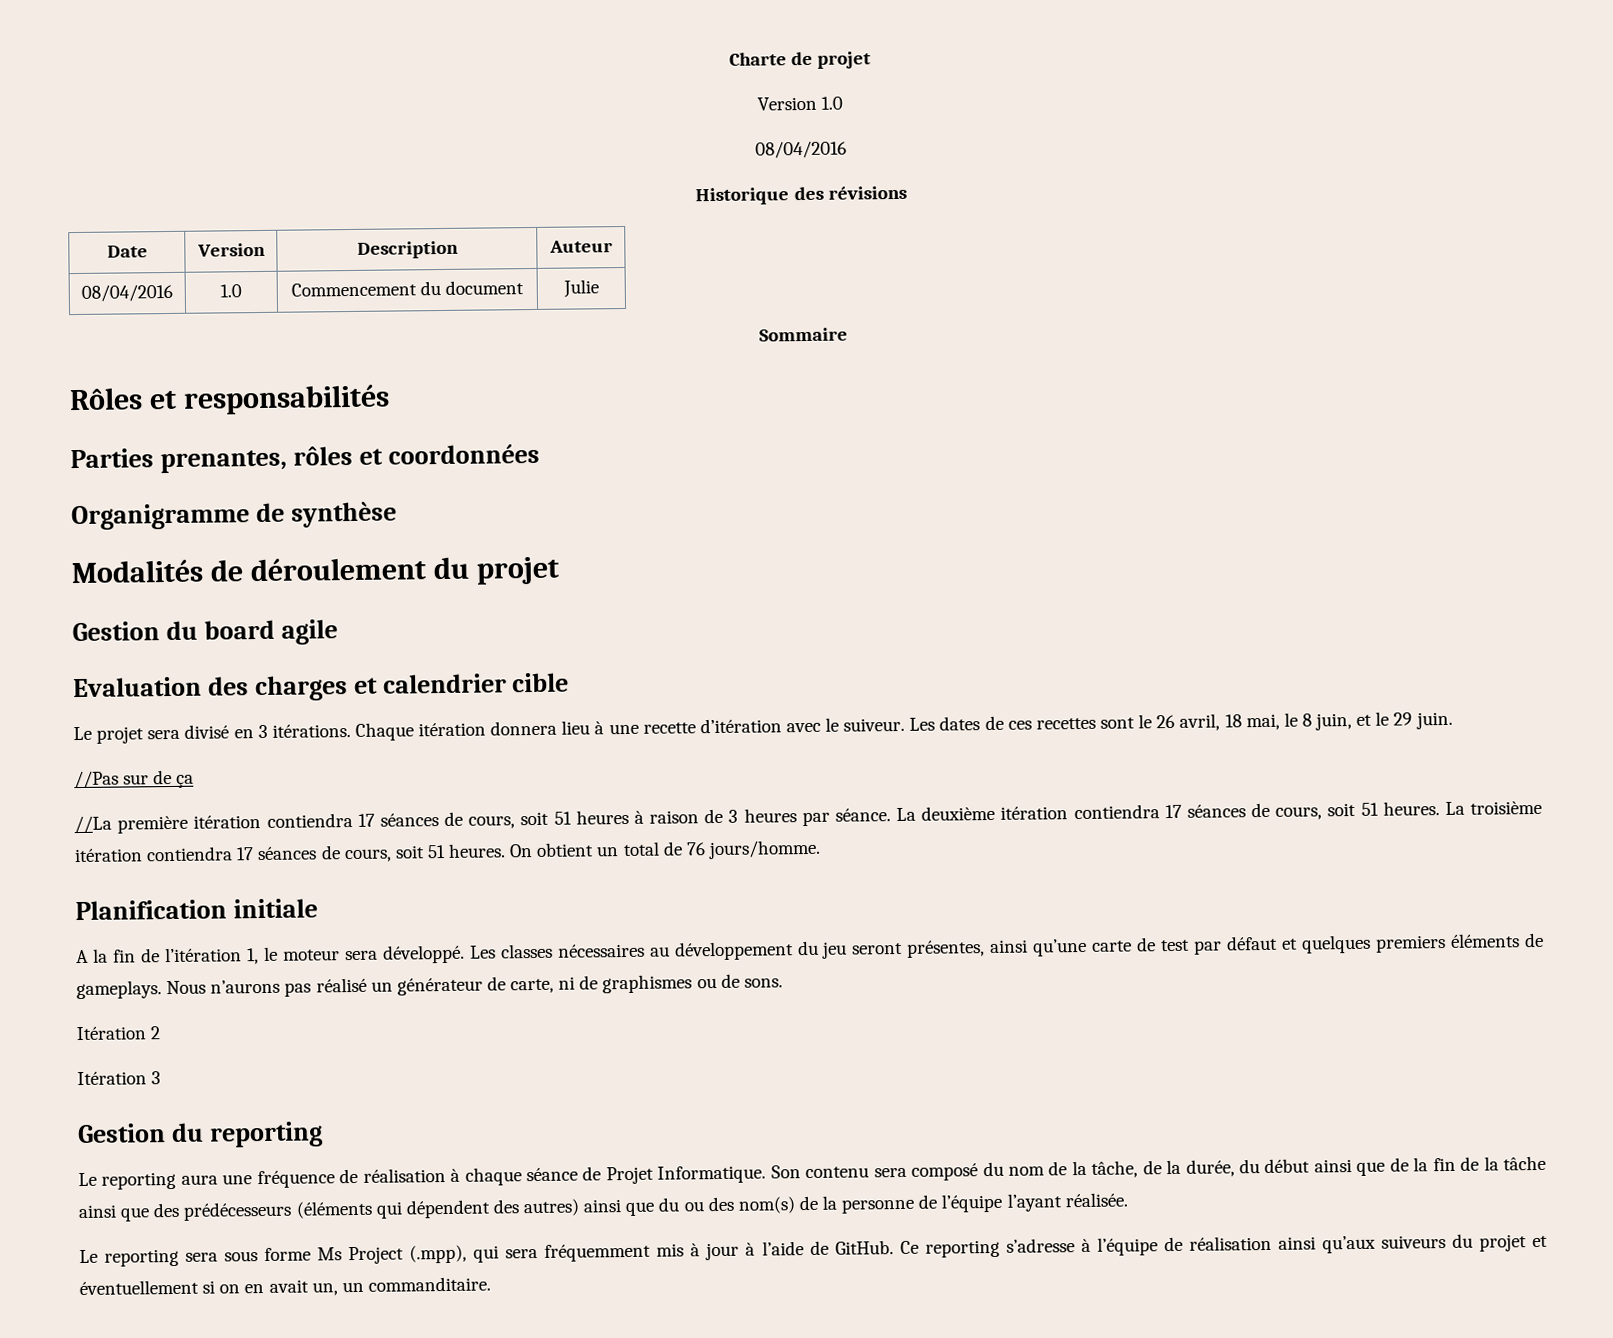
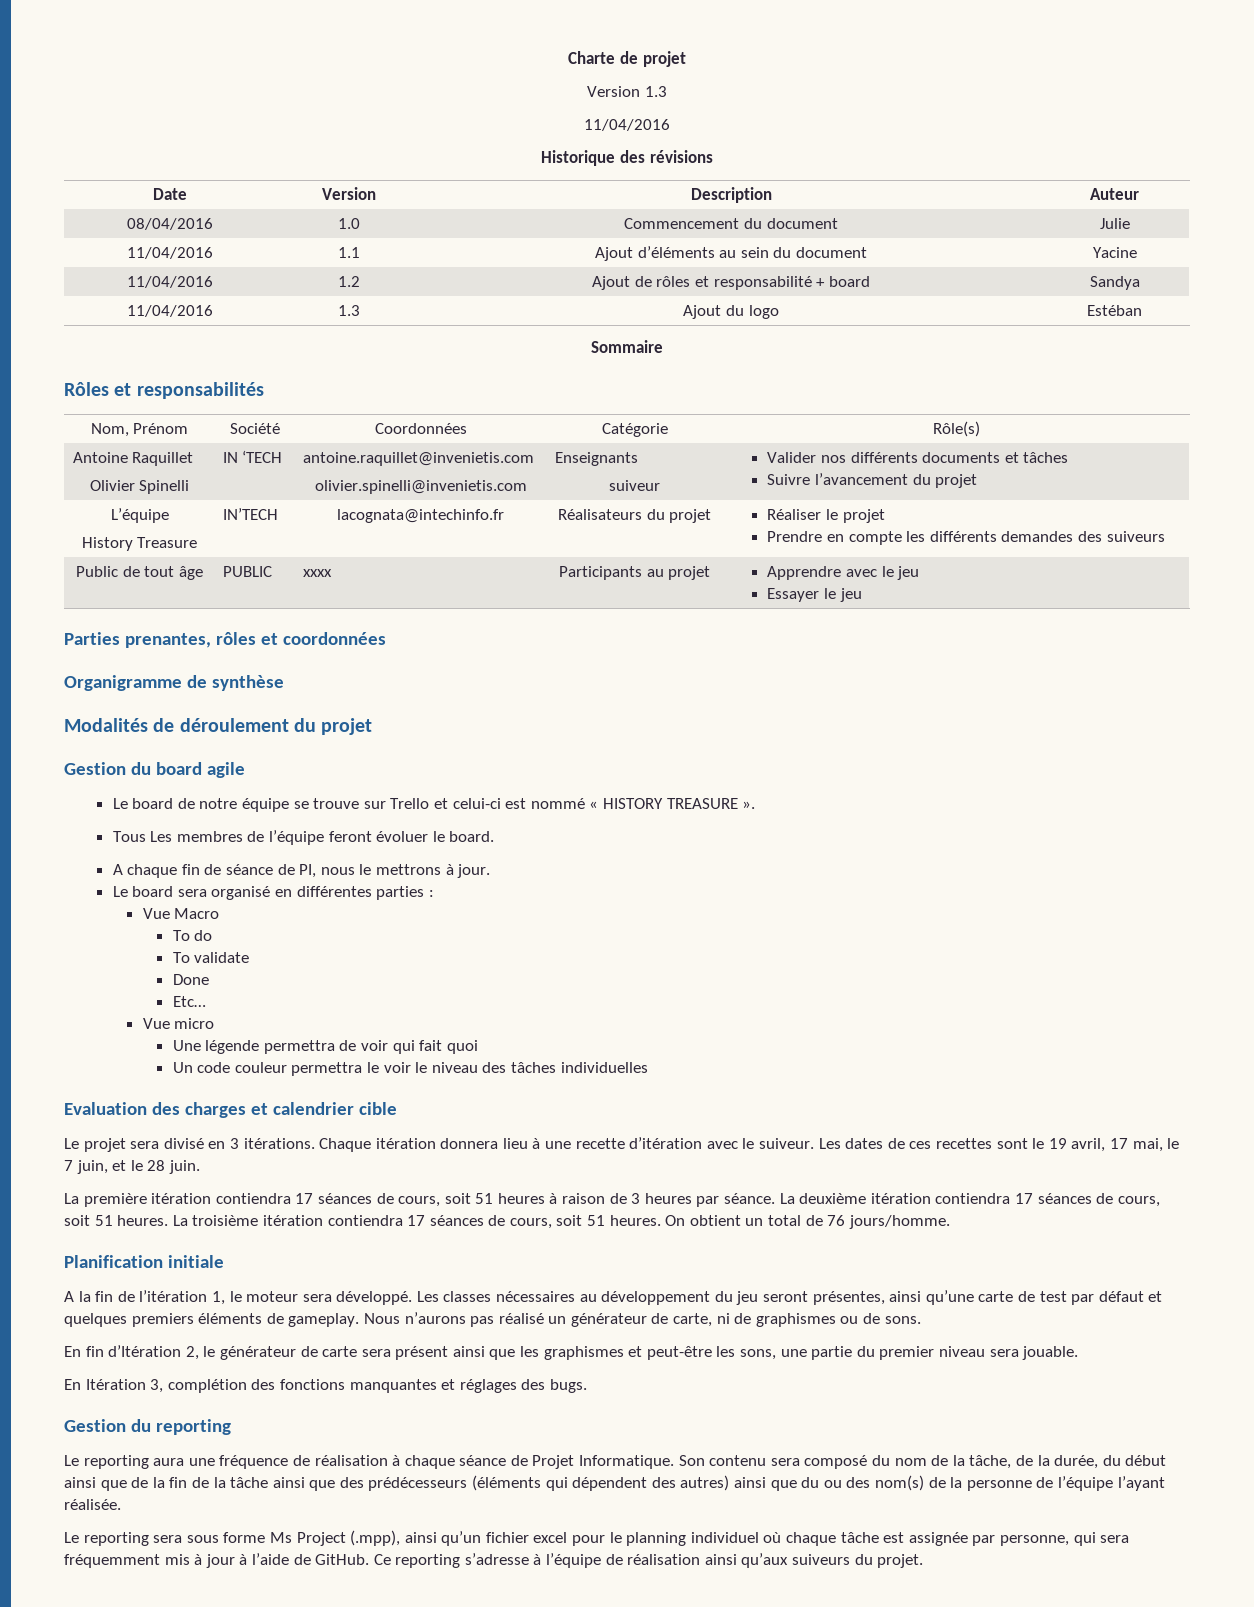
[821,96,844,110] [755,140,847,159] 1.0 // 08/04/2016 -> [644,86,667,97] [584,119,670,131] 1.3 // 11/04/2016
[758,327,848,342] [69,384,390,415] // Sommaire // Rôles et responsabilités -> [127,247,213,259] [338,247,360,258] [595,246,867,261] [1092,247,1137,258] [127,276,213,288] [338,276,360,287] [592,276,870,290] [1089,276,1140,290] [127,305,213,317] [338,305,360,316] [683,305,779,319] [1087,305,1142,316] [591,340,663,353] [64,382,264,399] [90,423,189,437] [229,423,280,434] [374,423,467,434] [601,423,668,437] [932,421,980,437] [72,452,194,466] [89,480,190,494] [222,450,283,463] [302,452,534,466] [314,480,527,494] [554,452,638,466] [609,480,661,491] [767,452,1069,463] [767,473,978,488] [110,508,169,523] [81,537,198,551] [222,508,278,520] [337,509,504,523] [557,509,712,523] [767,509,885,523] [767,531,1165,545] [76,566,203,580] [222,566,272,577] [302,569,332,577] [558,566,711,580] [767,566,920,580] [767,588,862,602] // 11/04/2016 | 1.1 | Ajout d’éléments au sein du document | Yacine // 11/04/2016 | 1.2 | Ajout de rôles et responsabilité + board | Sandya // 11/04/2016 | 1.3 | Ajout du logo | Estéban // Sommaire // Rôles et responsabilités // Nom, Prénom | Société | Coordonnées | Catégorie | Rôle(s) // Antoine Raquillet // Olivier Spinelli | IN ‘TECH | antoine.raquillet@invenietis.com // olivier.spinelli@invenietis.com | Enseignants // suiveur | Valider nos différents documents et tâches // Suivre l’avancement du projet // L’équipe // History Treasure | IN’TECH | lacognata@intechinfo.fr | Réalisateurs du projet | Réaliser le projet // Prendre en compte les différents demandes des suiveurs // Public de tout âge | PUBLIC | xxxx | Participants au projet | Apprendre avec le jeu // Essayer le jeu
(338, 632) none -> [112,798,756,812] [112,830,495,845] [112,864,491,878] [112,886,434,900] [142,908,220,919] [172,930,213,941] [172,952,250,963] [172,974,209,985] [172,996,206,1007] [142,1018,215,1029] [172,1040,478,1054] [172,1062,648,1076] // Le board de notre équipe se trouve sur Trello et celui-ci est nommé « HISTORY TREASURE ». // Tous Les membres de l’équipe feront évoluer le board. // A chaque fin de séance de PI, nous le mettrons à jour. // Le board sera organisé en différentes parties : // Vue Macro // To do // To validate // Done // Etc… // Vue micro // Une légende permettra de voir qui fait quoi // Un code couleur permettra le voir le niveau des tâches individuelles
[1156,713,1242,731] 26 avril, 18 -> [1048,1138,1128,1152] 19 avril, 17
[1301,713,1312,727] 8 -> [64,1160,73,1171] 7
[1393,712,1413,726] 29 -> [147,1160,166,1171] 28
[74,769,195,789] [74,815,112,834] //Pas sur de ça // //La -> [64,1193,79,1204] La
[76,980,162,1000] gameplays. -> [288,1313,360,1327] gameplay.
[76,1026,162,1041] [77,1071,162,1086] Itération 2 // Itération 3 -> [64,1345,1079,1360] [64,1379,587,1393] En fin d’Itération 2, le générateur de carte sera présent ainsi que les graphismes et peut-être les sons, une partie du premier niveau sera jouable. // En Itération 3, complétion des fonctions manquantes et réglages des bugs.
(468, 1254) none -> [404,1531,1069,1546] ainsi qu’un fichier excel pour le planning individuel où chaque tâche est assignée par personne,
[1478,1234,1548,1252] [79,1276,491,1296] projet et éventuellement si on en avait un, un commanditaire. -> [877,1554,924,1568] projet.

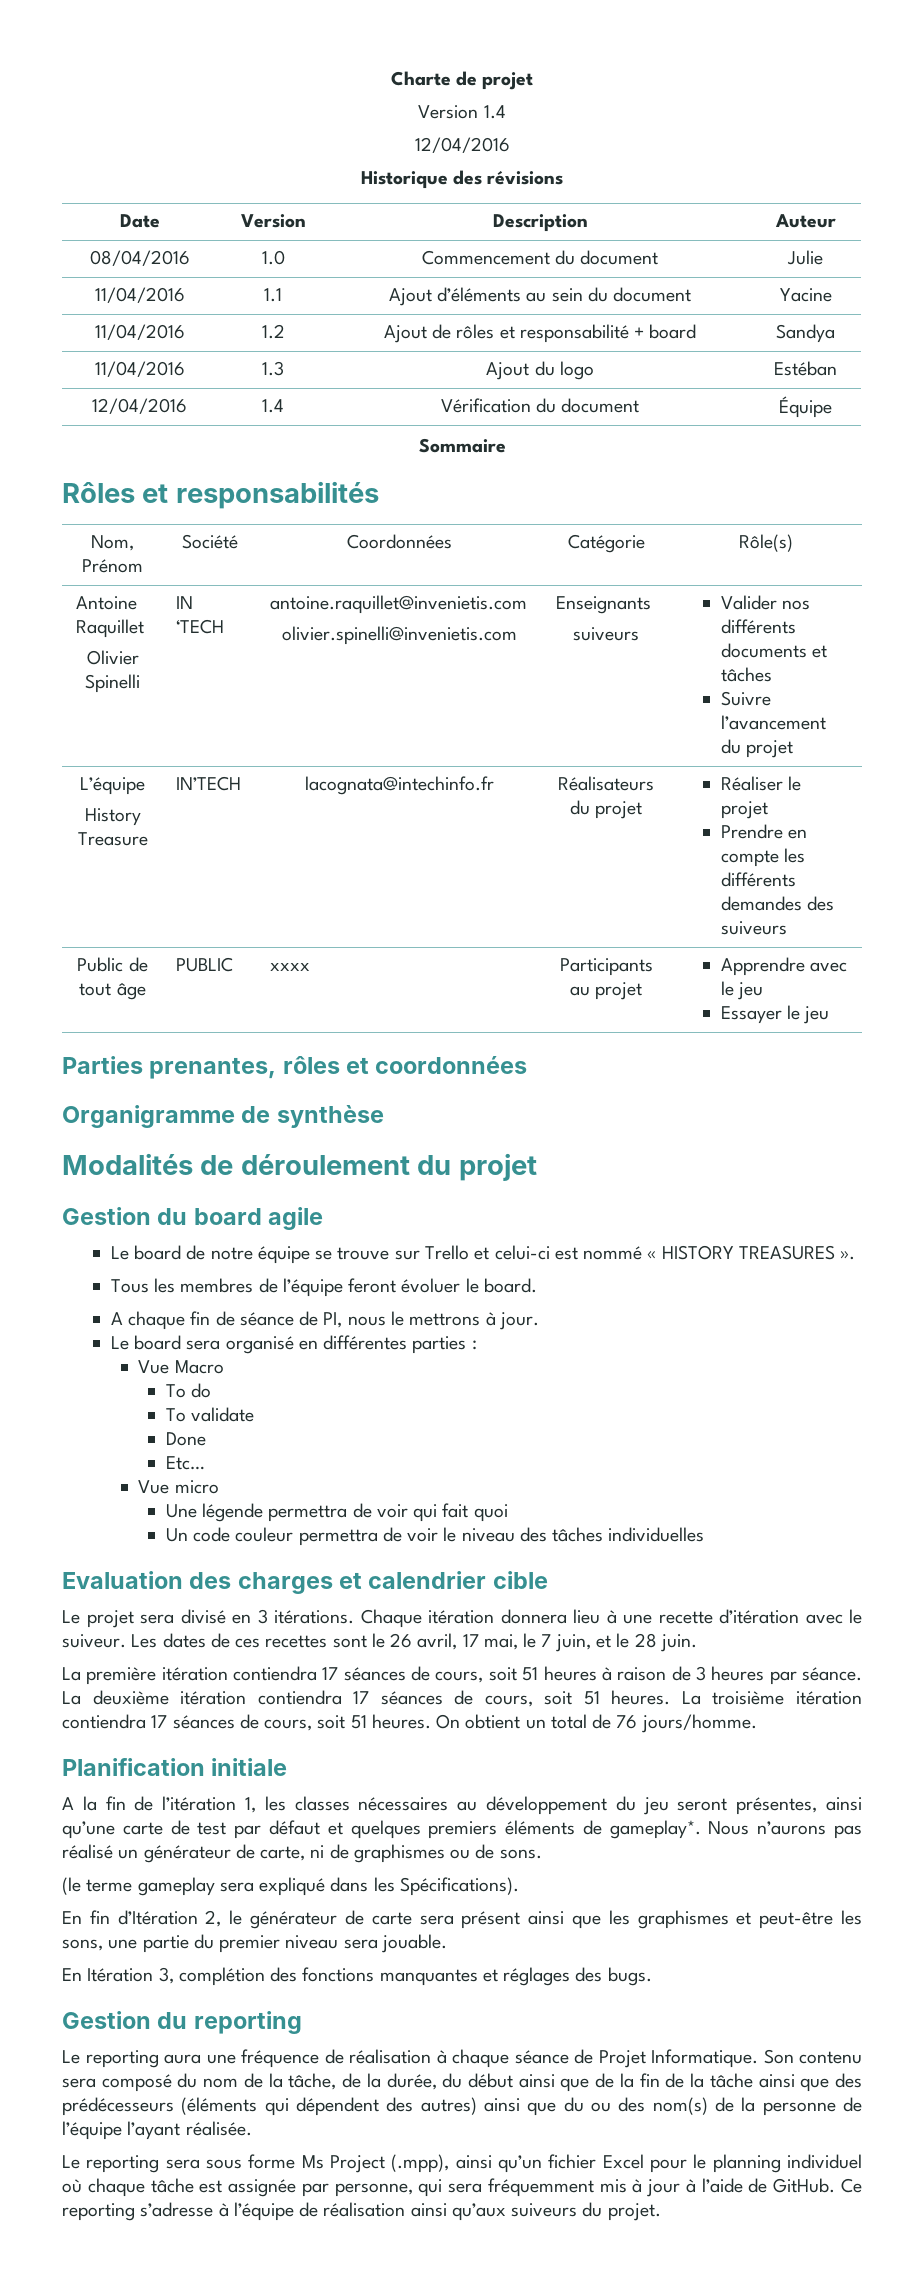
[644,86,667,97] [584,119,670,131] 1.3 // 11/04/2016 -> [483,105,506,119] [414,137,510,153] 1.4 // 12/04/2016
(1142, 310) none -> [92,398,187,414] [262,399,284,413] [440,398,640,413] [779,396,832,418] // 12/04/2016 | 1.4 | Vérification du document | Équipe
[609,480,661,491] suiveur -> [573,627,639,641] suiveurs
[666,798,738,809] TREASURE -> [738,1245,835,1260] TREASURES
[150,831,173,842] Les -> [154,1278,176,1293] les
[366,1062,379,1073] le -> [382,1527,402,1542] de
[1048,1138,1067,1149] 19 -> [390,1633,413,1648] 26
[229,1291,439,1305] le moteur sera développé. Les -> [264,1796,286,1811] les
[288,1313,360,1327] gameplay. -> [609,1820,701,1839] gameplay*.
(921, 1320) none -> [62,1877,519,1896] // (le terme gameplay sera expliqué dans les Spécifications).
[533,1532,568,1543] excel -> [602,2154,644,2169] Excel

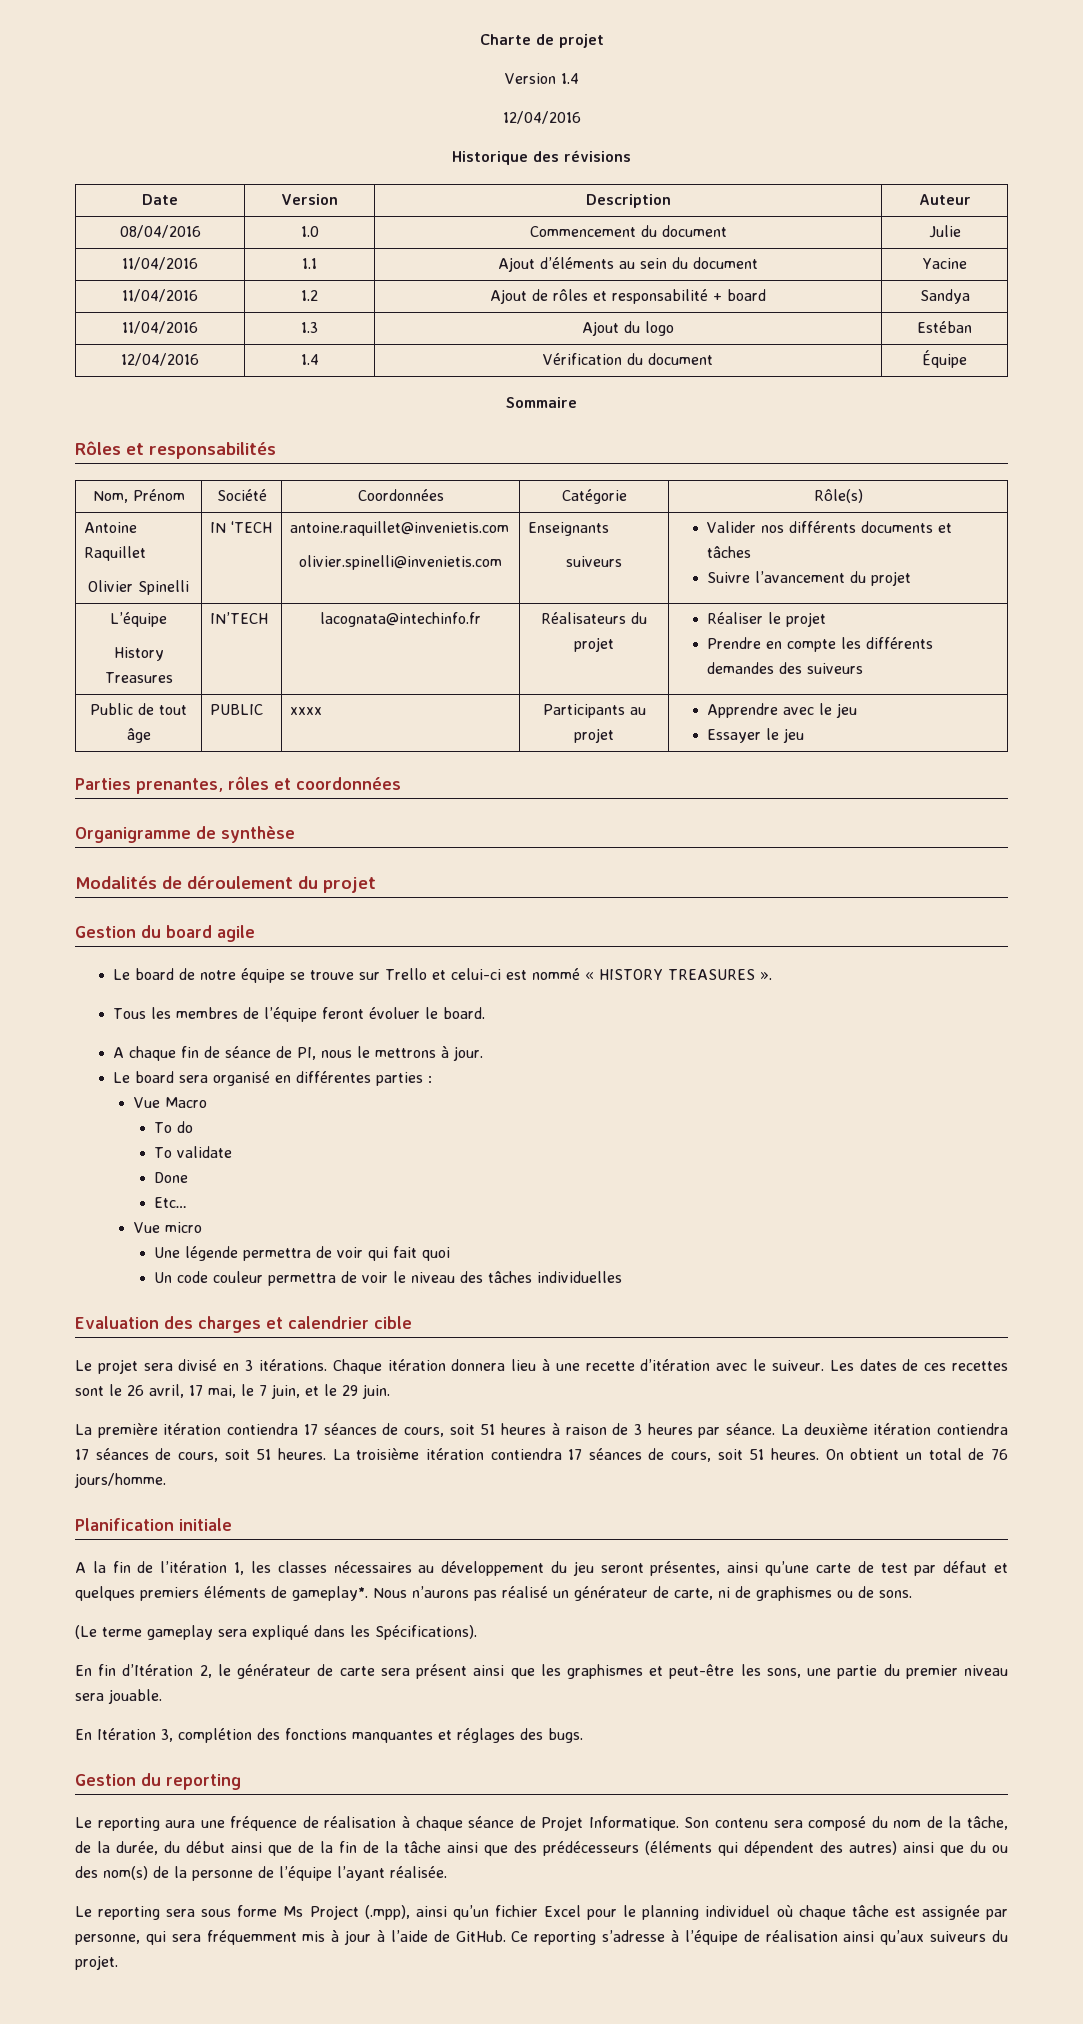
[77,832,148,846] Treasure -> [104,672,173,683] Treasures
[634,1633,657,1648] 28 -> [342,1385,358,1396] 29
[62,1877,81,1895] (le -> [75,1625,97,1639] (Le

